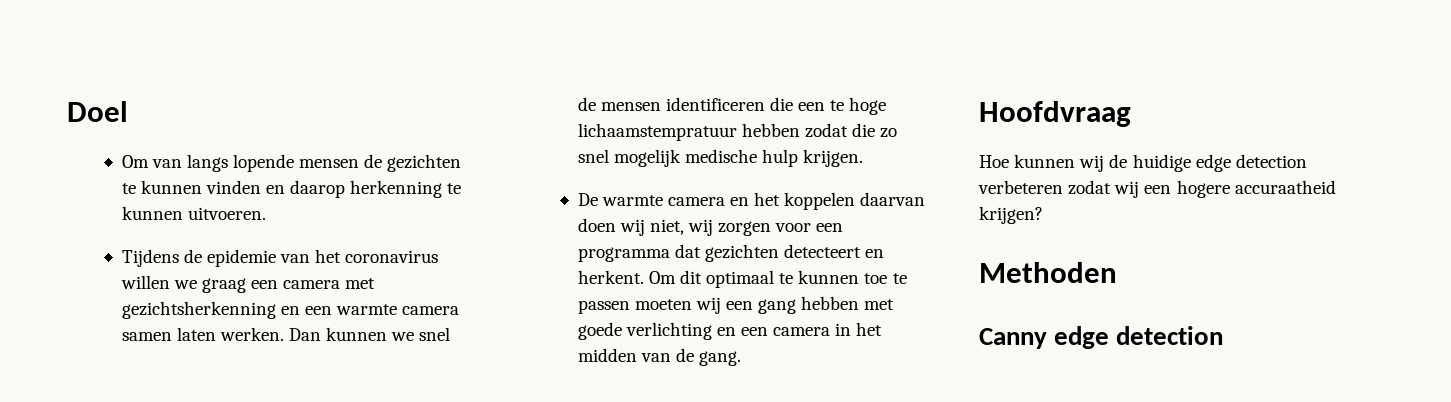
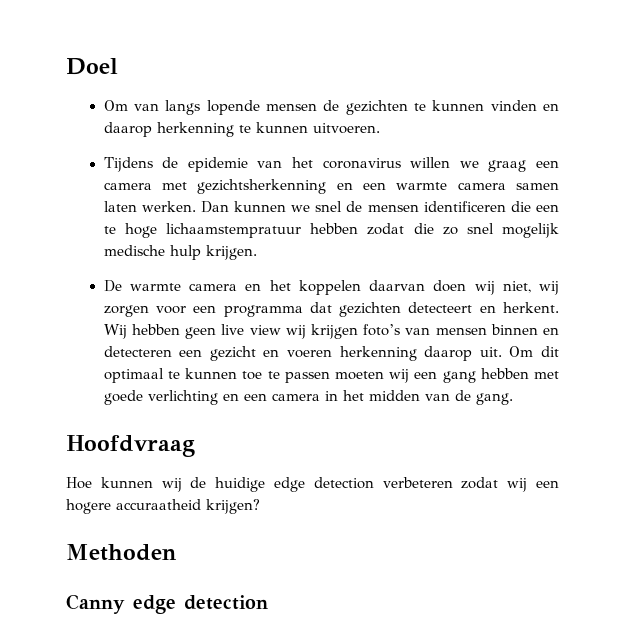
(644, 277) none -> [103,324,559,339] [103,346,502,361] Wij hebben geen live view wij krijgen foto’s van mensen binnen en detecteren een gezicht en voeren herkenning daarop uit.

